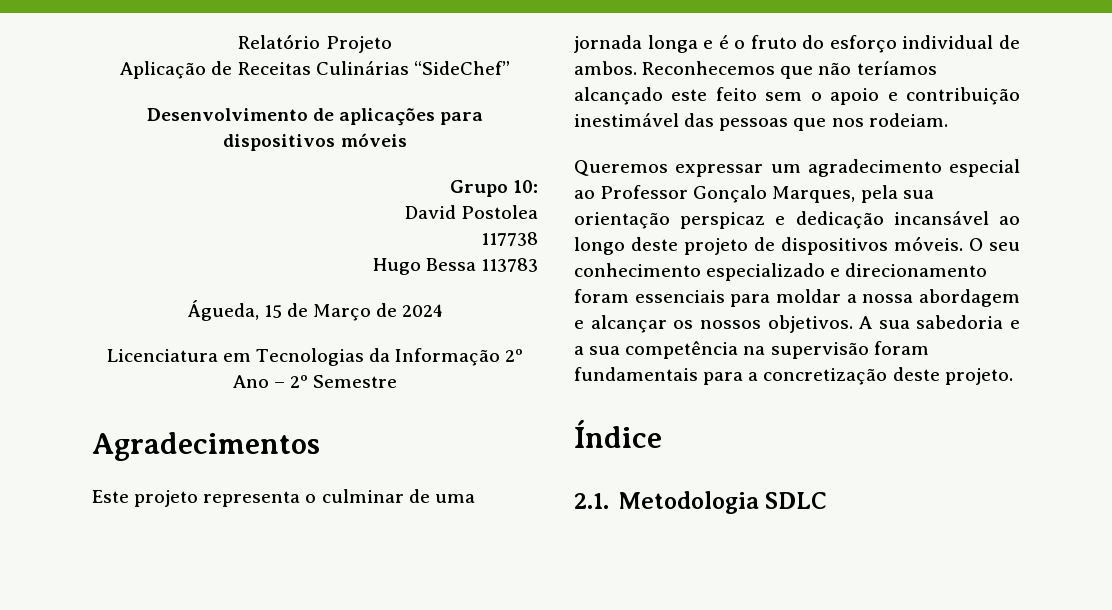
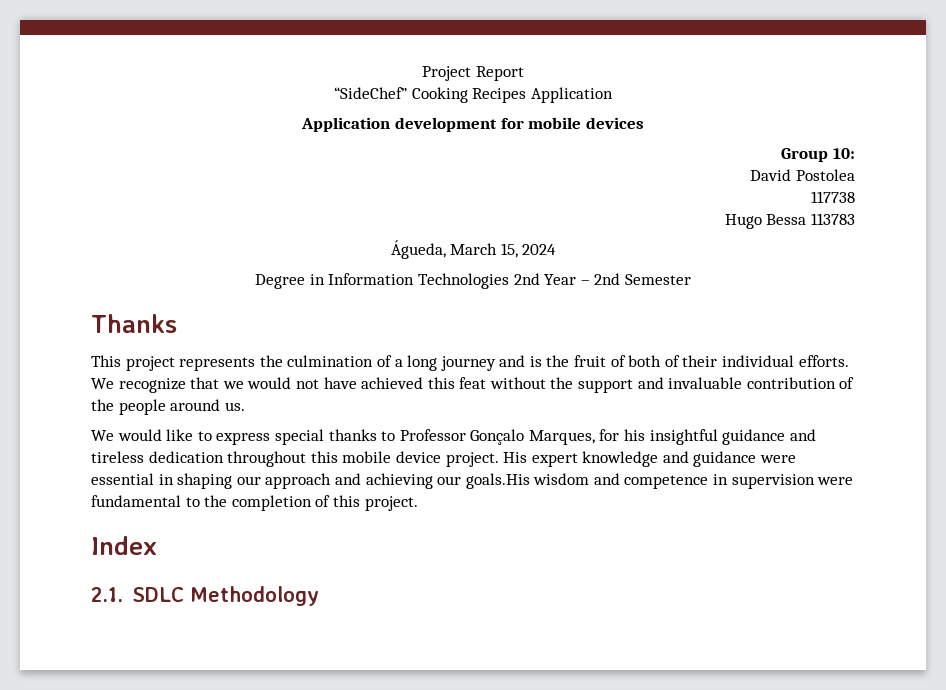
[238,34,392,53] [120,61,510,79] [146,108,484,126] [223,133,407,151] [449,180,508,197] Relatório Projeto // Aplicação de Receitas Culinárias “SideChef” // Desenvolvimento de aplicações para dispositivos móveis // Grupo -> [422,66,524,81] [334,87,613,103] [301,117,644,132] [781,148,829,162] Project Report // “SideChef” Cooking Recipes Application // Application development for mobile devices // Group
[263,303,444,321] [106,348,524,366] [232,375,398,388] [92,432,320,461] [92,489,475,507] [574,35,1020,53] [574,61,937,79] [574,87,1020,105] [574,113,948,131] [574,159,1020,177] [574,185,934,203] [574,211,1020,229] [574,236,1020,255] [574,263,988,281] [574,289,1021,307] [574,315,1020,333] [574,341,929,359] [574,367,1013,385] [574,420,662,448] 15 de Março de 2024 // Licenciatura em Tecnologias da Informação 2º Ano – 2º Semestre // Agradecimentos // Este projeto representa o culminar de uma jornada longa e é o fruto do esforço individual de ambos. Reconhecemos que não teríamos alcançado este feito sem o apoio e contribuição inestimável das pessoas que nos rodeiam. // Queremos expressar um agradecimento especial ao Professor Gonçalo Marques, pela sua orientação perspicaz e dedicação incansável ao longo deste projeto de dispositivos móveis. O seu conhecimento especializado e direcionamento foram essenciais para moldar a nossa abordagem e alcançar os nossos objetivos. A sua sabedoria e a sua competência na supervisão foram fundamentais para a concretização deste projeto. // Índice -> [450,243,557,258] [255,273,691,289] [91,314,177,333] [91,355,849,371] [91,377,855,393] [91,399,245,415] [91,429,816,445] [91,451,797,467] [91,473,854,489] [91,495,418,511] [91,536,157,555] March 15, 2024 // Degree in Information Technologies 2nd Year – 2nd Semester // Thanks // This project represents the culmination of a long journey and is the fruit of both of their individual efforts. We recognize that we would not have achieved this feat without the support and invaluable contribution of the people around us. // We would like to express special thanks to Professor Gonçalo Marques, for his insightful guidance and tireless dedication throughout this mobile device project. His expert knowledge and guidance were essential in shaping our approach and achieving our goals.His wisdom and competence in supervision were fundamental to the completion of this project. // Index
[618,491,827,514] Metodologia SDLC -> [131,586,319,606] SDLC Methodology

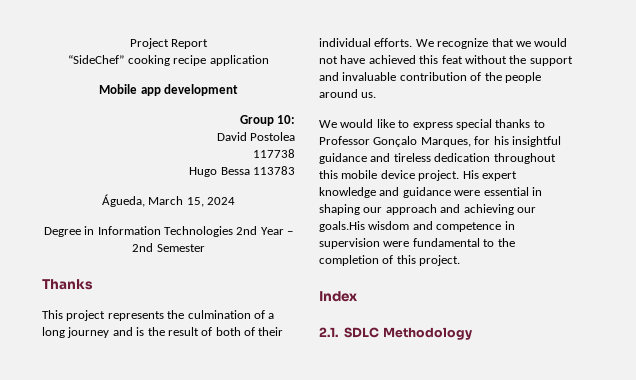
[411,87,613,103] [301,117,644,132] Cooking Recipes Application // Application development for mobile devices -> [127,55,269,66] [99,84,238,96] cooking recipe application // Mobile app development
[574,355,607,367] fruit -> [167,327,199,336] result

